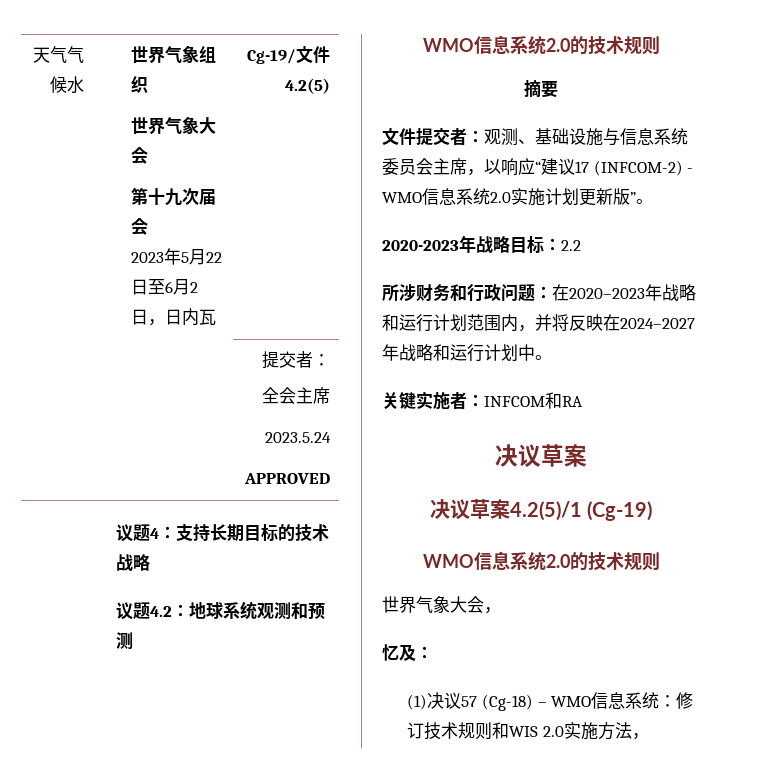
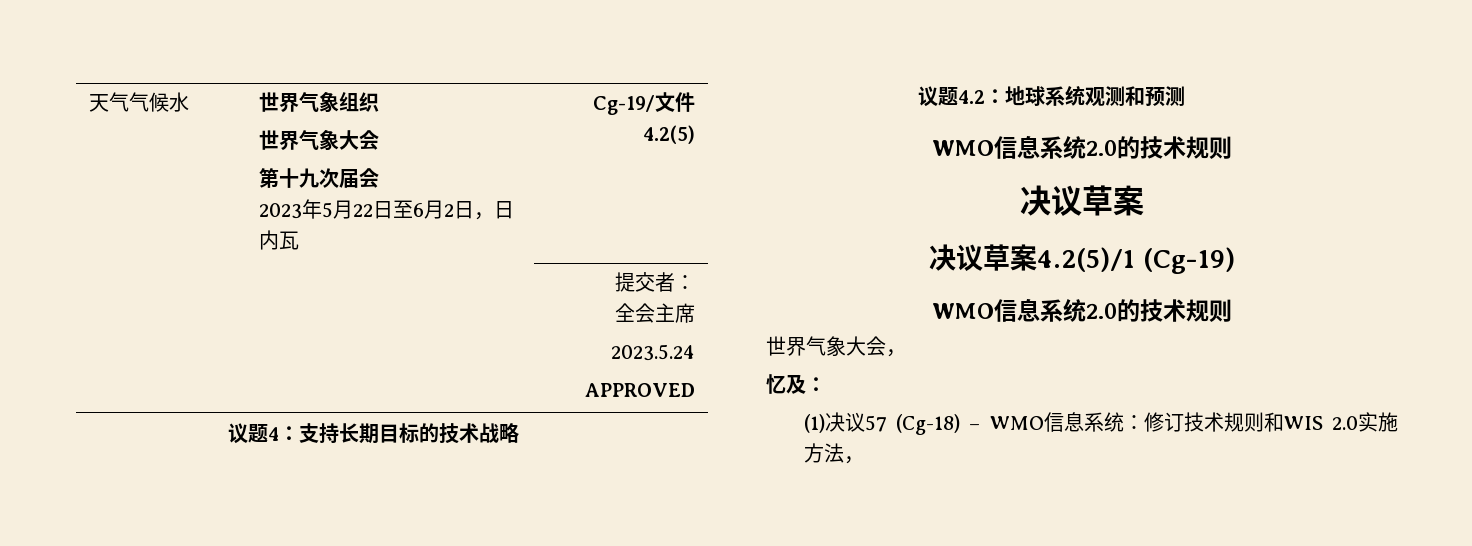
[524,80,558,98] [382,128,688,146] [382,158,694,176] [382,188,653,206] [382,235,581,254] [382,284,696,302] [382,314,695,332] [382,344,552,362] [382,391,583,410] // 摘要 // 文件提交者：观测、基础设施与信息系统委员会主席，以响应“建议17 (INFCOM-2) - WMO信息系统2.0实施计划更新版”。 // 2020-2023年战略目标：2.2 // 所涉财务和行政问题：在2020–2023年战略和运行计划范围内，并将反映在2024–2027年战略和运行计划中。 // 关键实施者：INFCOM和RA -> (1232, 147) none

